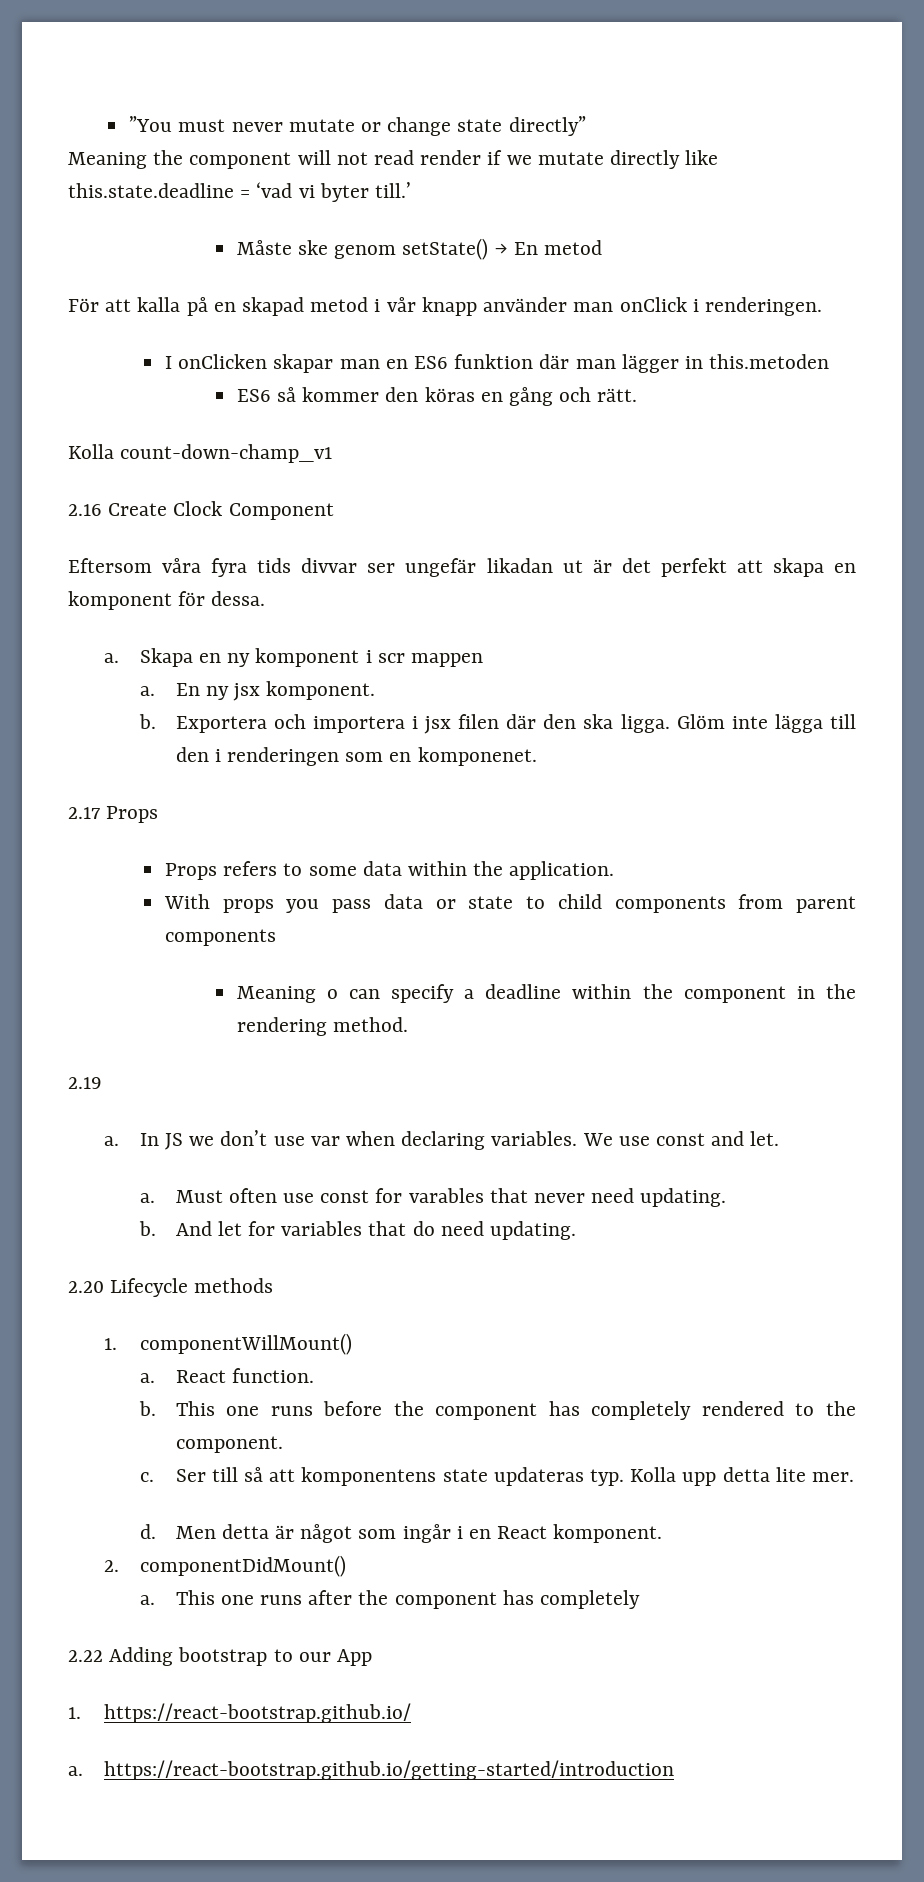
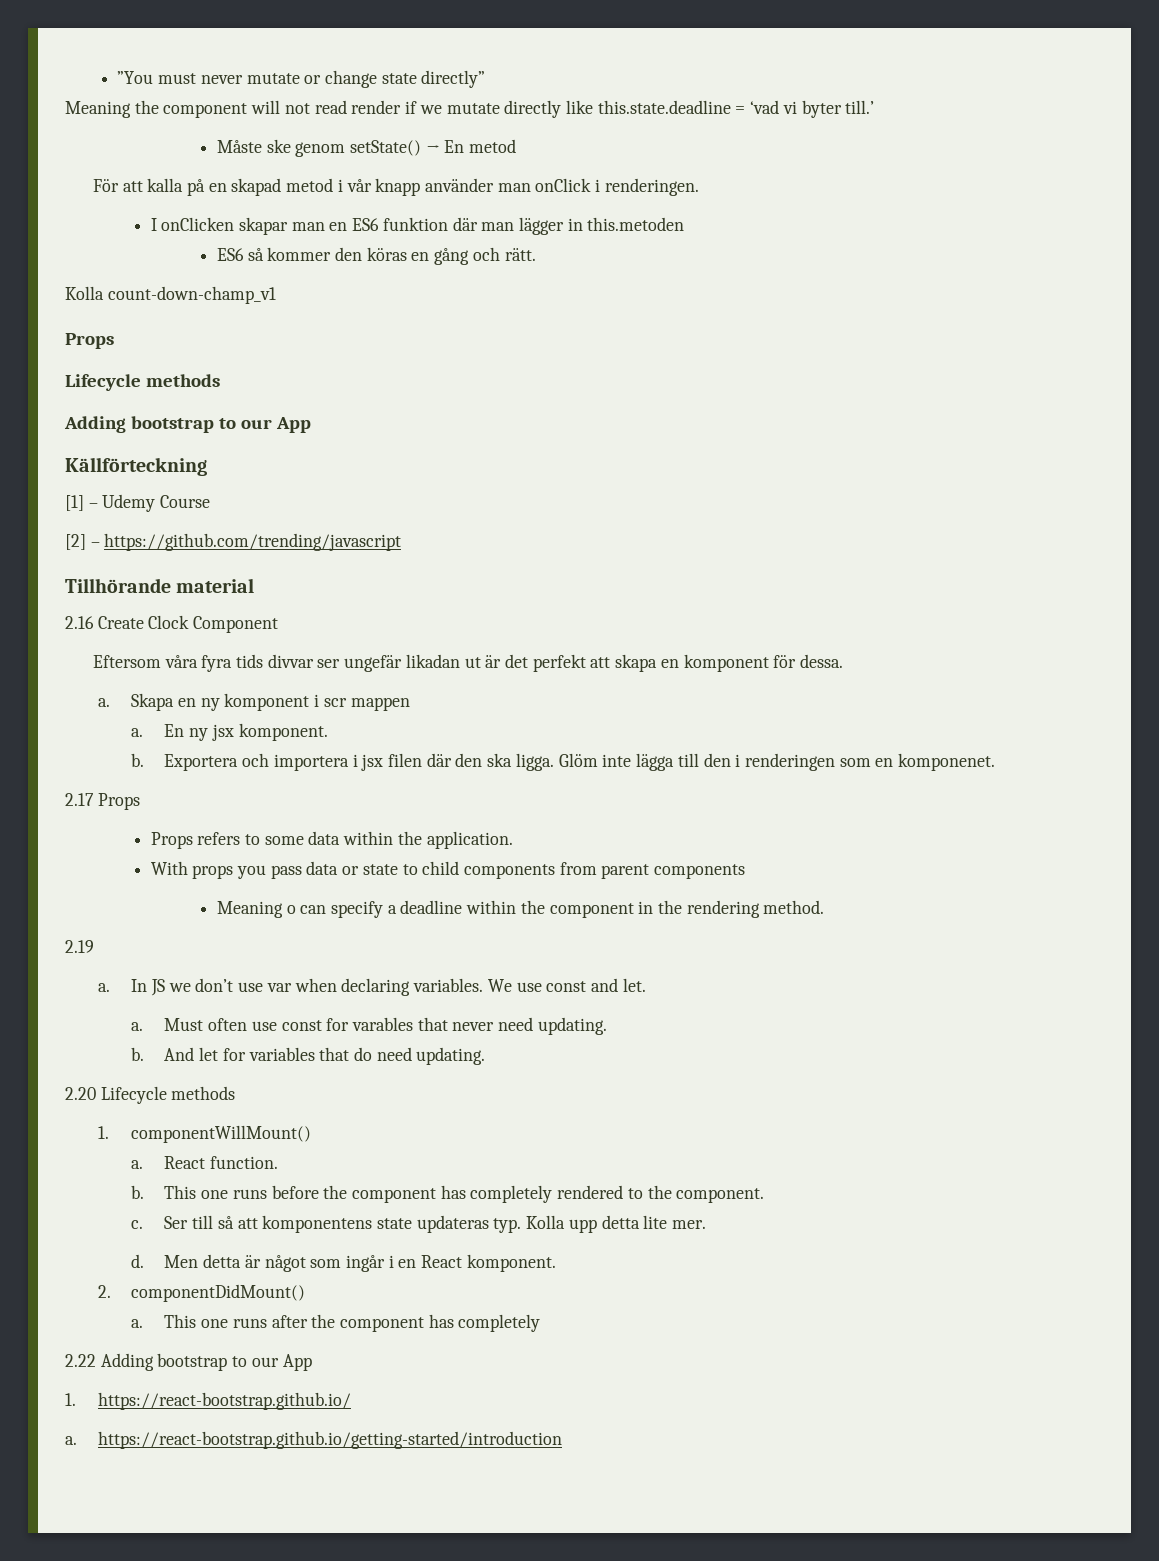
(333, 453) none -> [65,333,114,349] [65,374,220,391] [64,416,311,433] [65,457,207,476] [65,494,211,512] [65,533,402,551] [65,578,255,593] // Props // Lifecycle methods // Adding bootstrap to our App // Källförteckning // [1] – Udemy Course // [2] – https://github.com/trending/javascript // Tillhörande material

